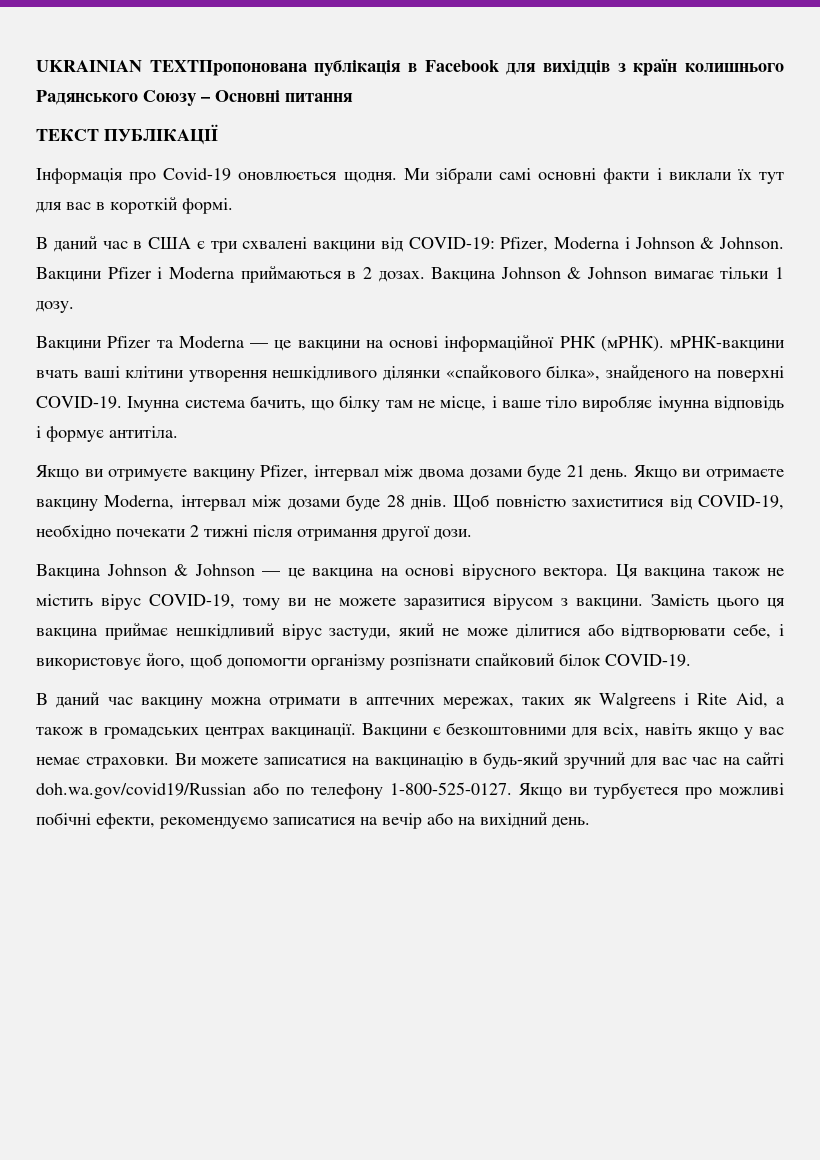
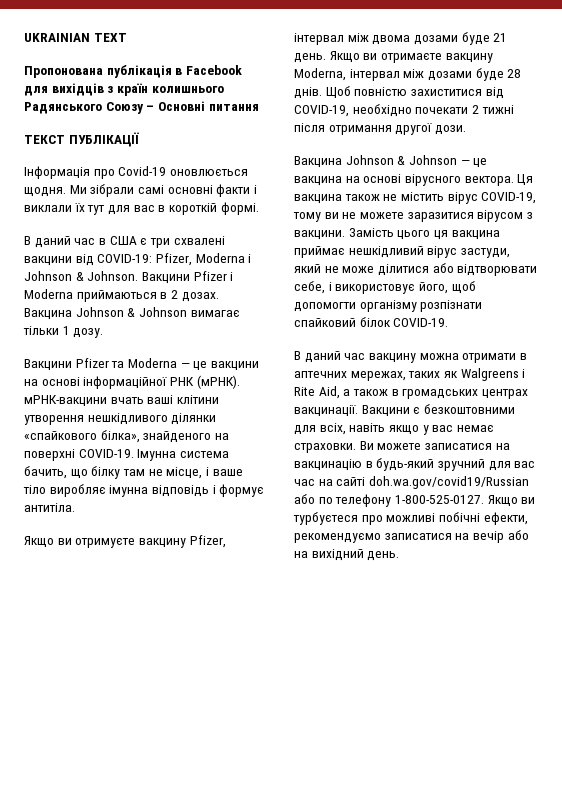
[149,60,308,76] TEXTПропонована -> [93,33,127,42] [24,66,103,78] TEXT // Пропонована

